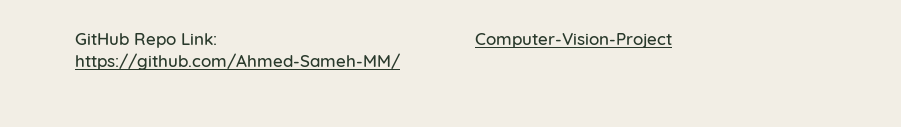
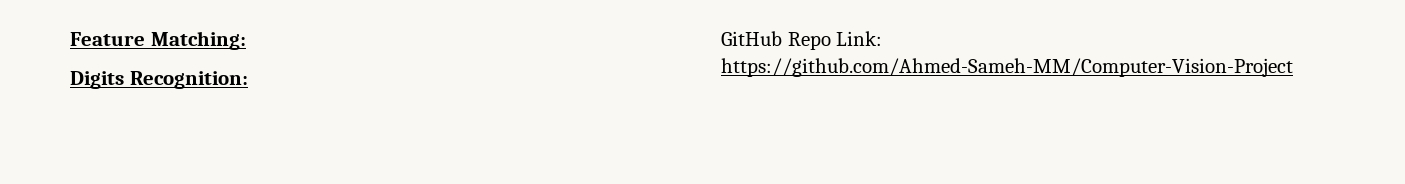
(75, 39) none -> [70,31,246,50] [70,71,248,89] Feature Matching: // Digits Recognition: //

